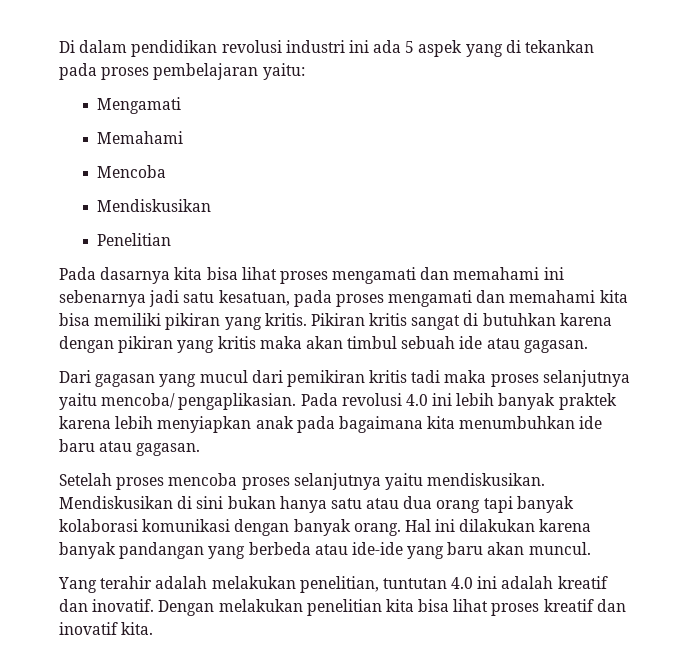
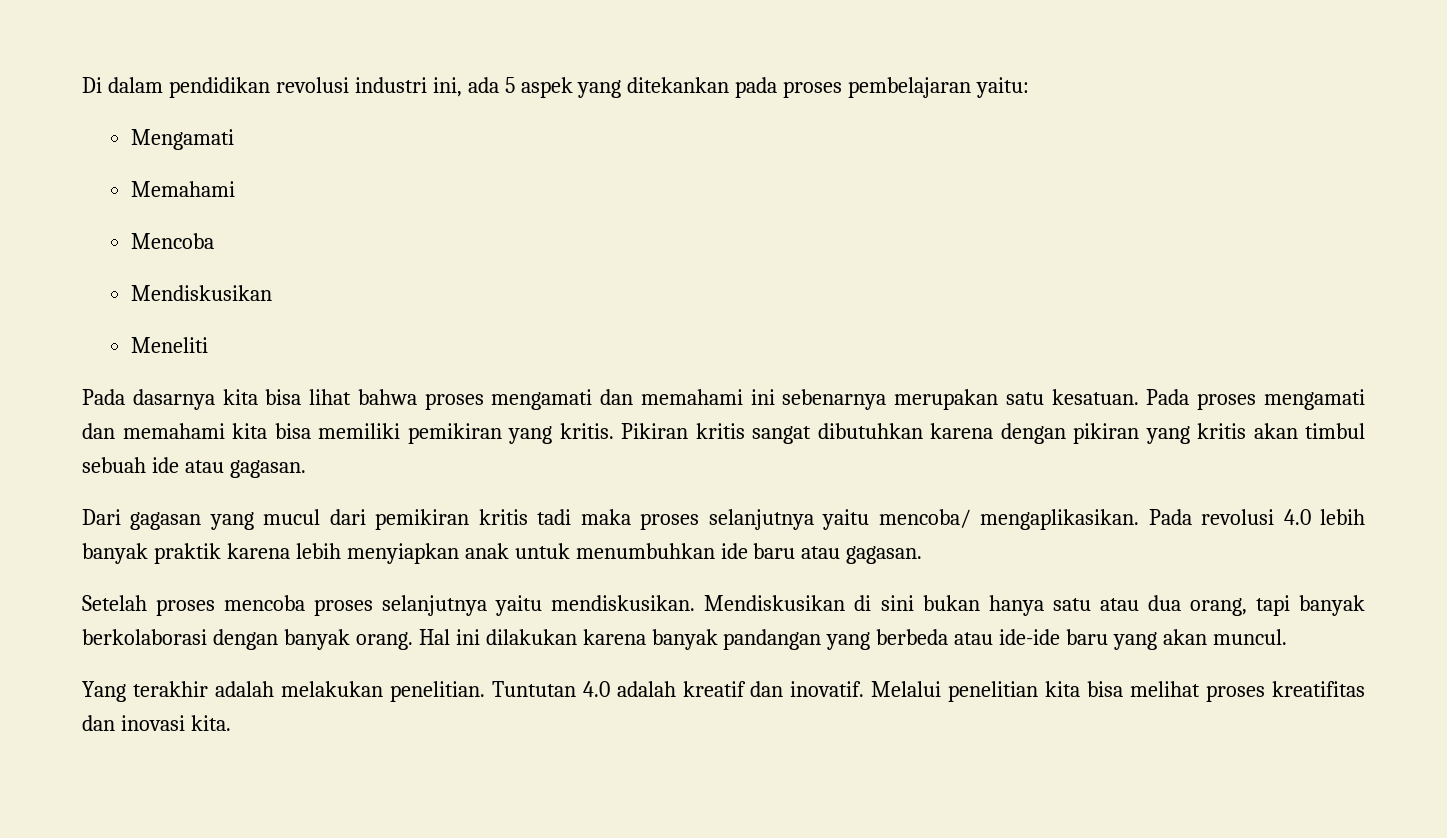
[348,40,369,53] ini -> [432,77,462,97] ini,
[505,40,595,53] di tekankan -> [627,77,730,93] ditekankan
[96,233,171,246] Penelitian -> [130,337,208,353] Meneliti
(277, 273) none -> [357,389,417,405] bahwa
[149,290,332,307] jadi satu kesatuan, pada -> [894,389,1190,410] merupakan satu kesatuan. Pada
[165,313,221,330] pikiran -> [407,423,502,444] pemikiran
[463,313,556,326] di butuhkan -> [817,423,923,439] dibutuhkan
[259,336,302,349] maka -> (1246, 431) none
[178,393,297,410] pengaplikasian. -> [980,509,1140,530] mengaplikasikan.
[432,393,453,406] ini -> (1311, 517) none
[558,393,617,410] praktek -> [153,543,221,564] praktik
[296,416,456,433] pada bagaimana kita -> [514,543,570,559] untuk
[436,500,481,513] orang -> [1189,598,1247,616] orang,
[59,519,231,532] kolaborasi komunikasi -> [82,629,207,645] berkolaborasi
[407,542,484,559] yang baru -> [1066,629,1158,650] baru yang
[100,576,153,589] terahir -> [132,681,208,697] terakhir
[299,576,498,593] penelitian, tuntutan 4.0 ini -> [389,681,610,702] penelitian. Tuntutan 4.0
[158,599,303,616] Dengan melakukan -> [871,681,942,697] Melalui
[453,599,626,616] [59,622,118,635] lihat proses kreatif dan inovatif -> [1130,681,1366,702] [82,715,185,731] melihat proses kreatifitas dan inovasi

